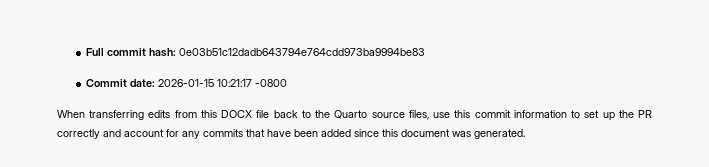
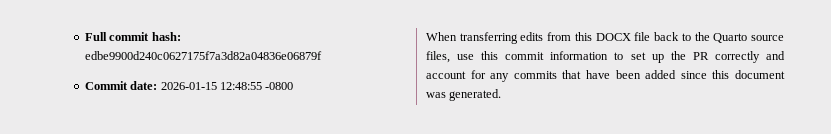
[178,48,425,56] 0e03b51c12dadb643794e764cdd973ba9994be83 -> [84,51,322,60] edbe9900d240c0627175f7a3d82a04836e06879f
[216,79,252,87] 10:21:17 -> [219,82,262,90] 12:48:55

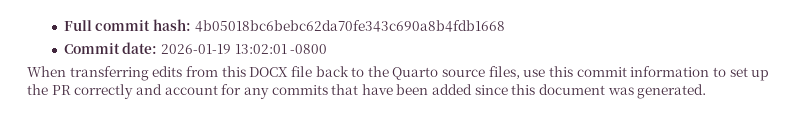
[84,51,322,60] edbe9900d240c0627175f7a3d82a04836e06879f -> [194,20,505,32] 4b05018bc6bebc62da70fe343c690a8b4fdb1668
[160,82,262,90] 2026-01-15 12:48:55 -> [160,44,287,54] 2026-01-19 13:02:01

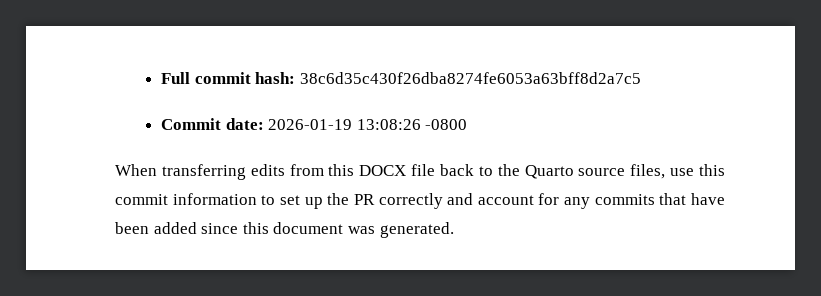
[194,20,505,32] 4b05018bc6bebc62da70fe343c690a8b4fdb1668 -> [299,72,641,84] 38c6d35c430f26dba8274fe6053a63bff8d2a7c5
[234,44,287,54] 13:02:01 -> [356,119,421,130] 13:08:26

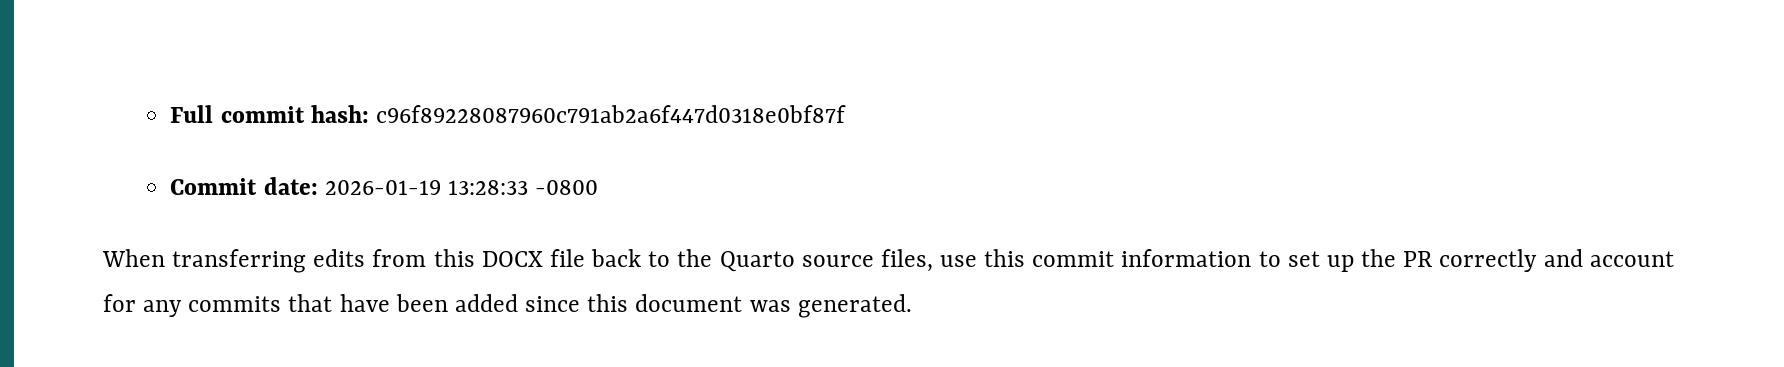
[299,72,641,84] 38c6d35c430f26dba8274fe6053a63bff8d2a7c5 -> [375,105,846,123] c96f89228087960c791ab2a6f447d0318e0bf87f
[356,119,421,130] 13:08:26 -> [447,180,528,195] 13:28:33

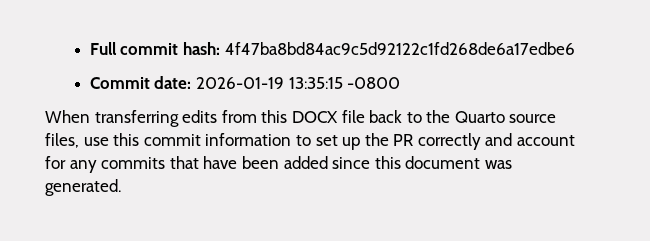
[375,105,846,123] c96f89228087960c791ab2a6f447d0318e0bf87f -> [224,42,575,55] 4f47ba8bd84ac9c5d92122c1fd268de6a17edbe6
[447,180,528,195] 13:28:33 -> [288,77,343,89] 13:35:15

